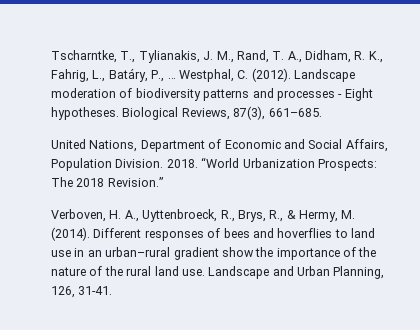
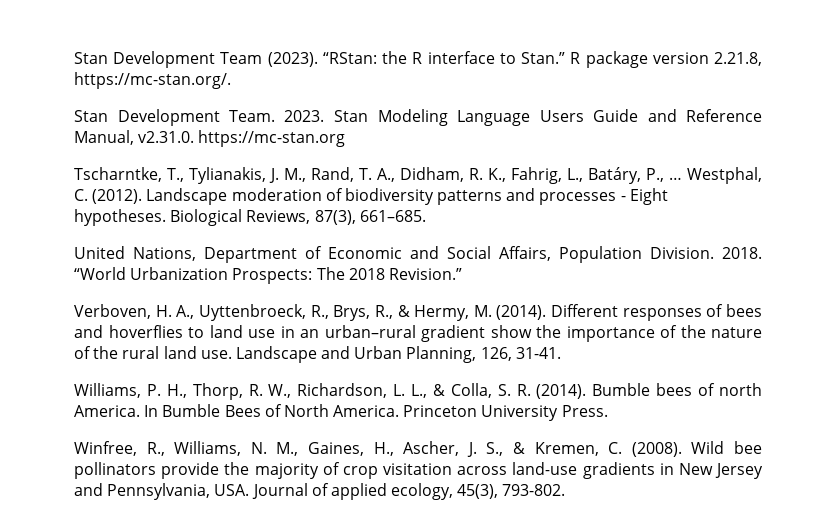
(51, 56) none -> [74,51,762,68] [74,72,231,89] [74,109,762,126] [74,130,346,147] Stan Development Team (2023). “RStan: the R interface to Stan.” R package version 2.21.8, https://mc-stan.org/. // Stan Development Team. 2023. Stan Modeling Language Users Guide and Reference Manual, v2.31.0. https://mc-stan.org //
(113, 290) none -> [74,383,763,400] [74,404,608,421] [74,441,763,457] [74,462,763,479] [74,483,566,500] // Williams, P. H., Thorp, R. W., Richardson, L. L., & Colla, S. R. (2014). Bumble bees of north America. In Bumble Bees of North America. Princeton University Press. // Winfree, R., Williams, N. M., Gaines, H., Ascher, J. S., & Kremen, C. (2008). Wild bee pollinators provide the majority of crop visitation across land‐use gradients in New Jersey and Pennsylvania, USA. Journal of applied ecology, 45(3), 793-802.

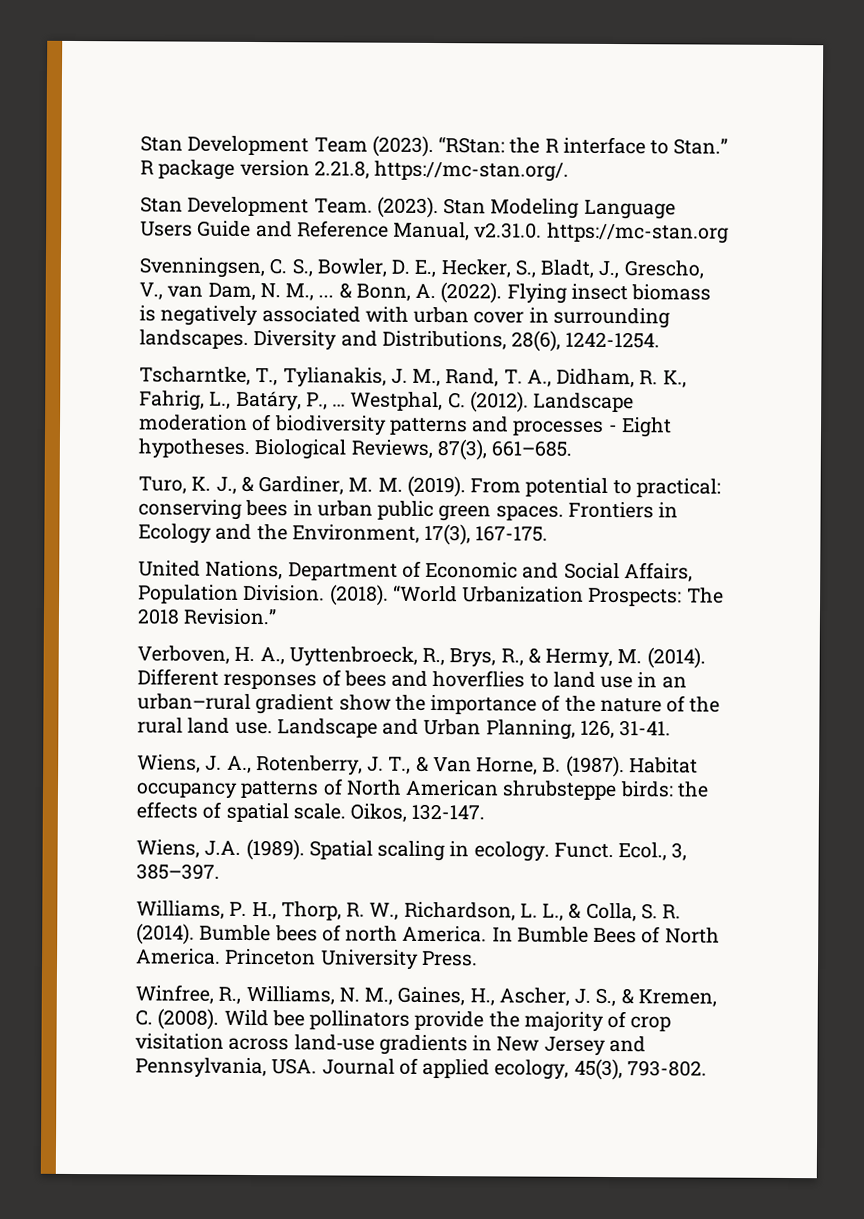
[284,110,325,122] 2023. -> [376,196,439,219] (2023).
(346, 138) none -> [139,257,704,279] [139,282,712,304] [139,305,670,329] [139,329,661,352] // Svenningsen, C. S., Bowler, D. E., Hecker, S., Bladt, J., Grescho, V., van Dam, N. M., ... & Bonn, A. (2022). Flying insect biomass is negatively associated with urban cover in surrounding landscapes. Diversity and Distributions, 28(6), 1242-1254.
(426, 216) none -> [138,475,721,498] [138,499,679,522] [138,523,549,546] // Turo, K. J., & Gardiner, M. M. (2019). From potential to practical: conserving bees in urban public green spaces. Frontiers in Ecology and the Environment, 17(3), 167-175.
[722,247,762,259] 2018. -> [329,584,389,606] (2018).
(561, 353) none -> [137,754,698,778] [136,778,709,801] [136,801,486,823] [136,838,688,862] [136,863,220,880] // Wiens, J. A., Rotenberry, J. T., & Van Horne, B. (1987). Habitat occupancy patterns of North American shrubsteppe birds: the effects of spatial scale. Oikos, 132-147. // Wiens, J.A. (1989). Spatial scaling in ecology. Funct. Ecol., 3, 385–397.

